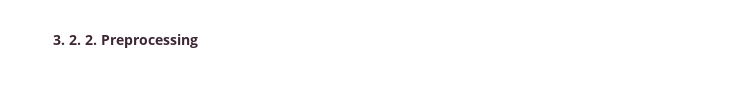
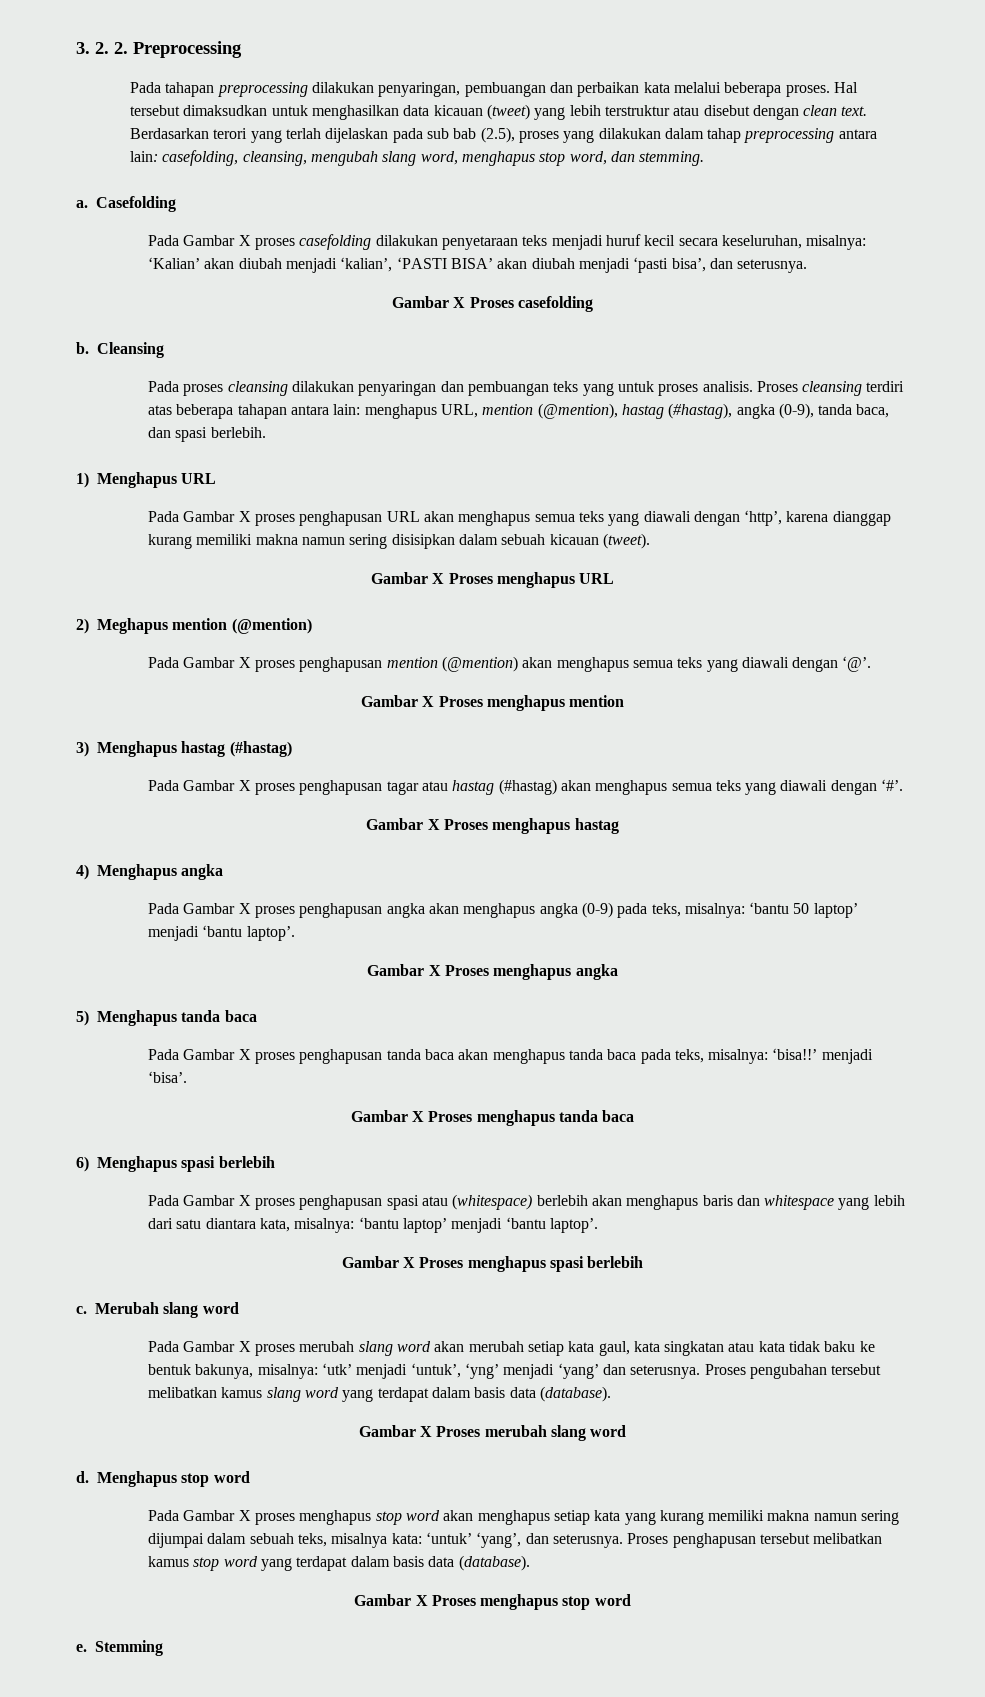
(198, 41) none -> [130,82,858,97] [130,104,868,120] [130,127,877,143] [130,150,705,166] [76,196,176,212] [148,234,867,250] [148,257,808,273] [392,296,593,312] [76,342,164,358] [148,381,905,396] [148,403,890,419] [148,427,266,442] [76,472,217,488] [148,510,891,526] [148,533,650,549] [370,572,615,588] [76,618,312,634] [148,656,872,672] [360,695,625,711] [76,741,292,757] [148,779,904,795] [366,818,619,834] [76,864,224,880] [148,902,858,918] [148,925,295,941] [367,964,618,980] [76,1010,257,1026] [148,1048,873,1064] [148,1071,188,1083] [350,1110,635,1126] [76,1156,275,1172] [148,1194,905,1210] [148,1217,598,1233] [341,1256,644,1272] [76,1302,239,1318] [148,1341,875,1356] [148,1363,882,1379] [148,1386,611,1402] [358,1425,627,1441] [76,1471,250,1487] [148,1510,900,1525] [148,1532,883,1548] [148,1555,530,1571] [354,1594,631,1610] [76,1640,163,1656] // Pada tahapan preprocessing dilakukan penyaringan, pembuangan dan perbaikan kata melalui beberapa proses. Hal tersebut dimaksudkan untuk menghasilkan data kicauan (tweet) yang lebih terstruktur atau disebut dengan clean text. Berdasarkan terori yang terlah dijelaskan pada sub bab (2.5), proses yang dilakukan dalam tahap preprocessing antara lain: casefolding, cleansing, mengubah slang word, menghapus stop word, dan stemming. // a. Casefolding // Pada Gambar X proses casefolding dilakukan penyetaraan teks menjadi huruf kecil secara keseluruhan, misalnya: ‘Kalian’ akan diubah menjadi ‘kalian’, ‘PASTI BISA’ akan diubah menjadi ‘pasti bisa’, dan seterusnya. // Gambar X Proses casefolding // b. Cleansing // Pada proses cleansing dilakukan penyaringan dan pembuangan teks yang untuk proses analisis. Proses cleansing terdiri atas beberapa tahapan antara lain: menghapus URL, mention (@mention), hastag (#hastag), angka (0-9), tanda baca, dan spasi berlebih. // 1) Menghapus URL // Pada Gambar X proses penghapusan URL akan menghapus semua teks yang diawali dengan ‘http’, karena dianggap kurang memiliki makna namun sering disisipkan dalam sebuah kicauan (tweet). // Gambar X Proses menghapus URL // 2) Meghapus mention (@mention) // Pada Gambar X proses penghapusan mention (@mention) akan menghapus semua teks yang diawali dengan ‘@’. // Gambar X Proses menghapus mention // 3) Menghapus hastag (#hastag) // Pada Gambar X proses penghapusan tagar atau hastag (#hastag) akan menghapus semua teks yang diawali dengan ‘#’. // Gambar X Proses menghapus hastag // 4) Menghapus angka // Pada Gambar X proses penghapusan angka akan menghapus angka (0-9) pada teks, misalnya: ‘bantu 50 laptop’ menjadi ‘bantu laptop’. // Gambar X Proses menghapus angka // 5) Menghapus tanda baca // Pada Gambar X proses penghapusan tanda baca akan menghapus tanda baca pada teks, misalnya: ‘bisa!!’ menjadi ‘bisa’. // Gambar X Proses menghapus tanda baca // 6) Menghapus spasi berlebih // Pada Gambar X proses penghapusan spasi atau (whitespace) berlebih akan menghapus baris dan whitespace yang lebih dari satu diantara kata, misalnya: ‘bantu laptop’ menjadi ‘bantu laptop’. // Gambar X Proses menghapus spasi berlebih // c. Merubah slang word // Pada Gambar X proses merubah slang word akan merubah setiap kata gaul, kata singkatan atau kata tidak baku ke bentuk bakunya, misalnya: ‘utk’ menjadi ‘untuk’, ‘yng’ menjadi ‘yang’ dan seterusnya. Proses pengubahan tersebut melibatkan kamus slang word yang terdapat dalam basis data (database). // Gambar X Proses merubah slang word // d. Menghapus stop word // Pada Gambar X proses menghapus stop word akan menghapus setiap kata yang kurang memiliki makna namun sering dijumpai dalam sebuah teks, misalnya kata: ‘untuk’ ‘yang’, dan seterusnya. Proses penghapusan tersebut melibatkan kamus stop word yang terdapat dalam basis data (database). // Gambar X Proses menghapus stop word // e. Stemming

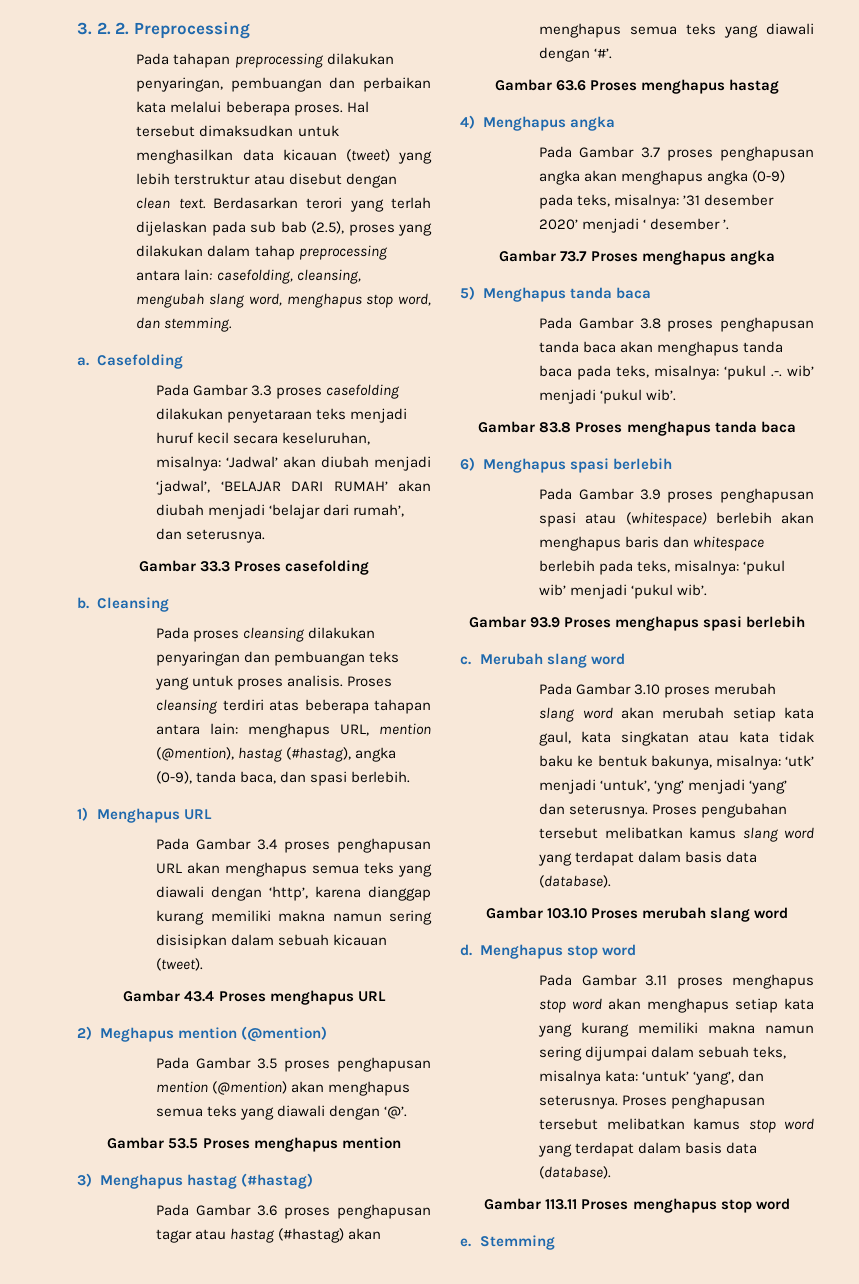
[238,235,251,246] X -> [251,385,273,396] 3.3
[148,257,706,273] ‘Kalian’ akan diubah menjadi ‘kalian’, ‘PASTI BISA’ akan diubah menjadi ‘pasti bisa’, -> [226,456,431,471] [156,480,431,495] [156,504,405,519] ‘Jadwal’ akan diubah menjadi ‘jadwal’, ‘BELAJAR DARI RUMAH’ akan diubah menjadi ‘belajar dari rumah’,
[453,297,466,308] X -> [199,561,230,572] 33.3
[238,511,251,522] X -> [257,839,279,850] 3.4
[432,573,445,584] X -> [184,991,215,1002] 43.4
[238,657,251,668] X -> [257,1058,278,1069] 3.5
[422,696,435,707] X -> [168,1138,199,1149] 53.5
[238,780,251,791] X -> [256,1205,278,1216] 3.6
[427,819,440,830] X -> [555,80,586,91] 63.6
[238,903,251,914] X -> [640,147,660,158] 3.7
[749,902,858,918] [148,925,295,941] [367,964,441,976] ‘bantu 50 laptop’ menjadi ‘bantu laptop’. // Gambar X -> [683,194,775,206] [539,218,730,233] [499,250,588,262] ’31 desember 2020’ menjadi ‘ desember ’. // Gambar 73.7
[238,1049,251,1060] X -> [639,318,661,329] 3.8
[772,1048,873,1064] [148,1071,188,1083] [350,1110,425,1122] ‘bisa!!’ menjadi ‘bisa’. // Gambar X -> [724,365,814,380] [539,389,677,404] [478,421,572,433] ‘pukul .-. wib’ menjadi ‘pukul wib’. // Gambar 83.8
[238,1195,251,1206] X -> [639,489,661,500] 3.9
[838,1195,905,1210] [148,1217,598,1233] [341,1256,416,1268] yang lebih dari satu diantara kata, misalnya: ‘bantu laptop’ menjadi ‘bantu laptop’. // Gambar X -> [539,560,786,575] [539,584,708,599] [468,616,560,628] berlebih pada teks, misalnya: ‘pukul wib’ menjadi ‘pukul wib’. // Gambar 93.9
[238,1341,251,1352] X -> [634,684,661,695] 3.10
[420,1426,433,1437] X -> [546,908,587,919] 103.10
[238,1510,251,1521] X -> [645,975,668,986] 3.11
[415,1595,428,1606] X -> [545,1199,578,1210] 113.11

